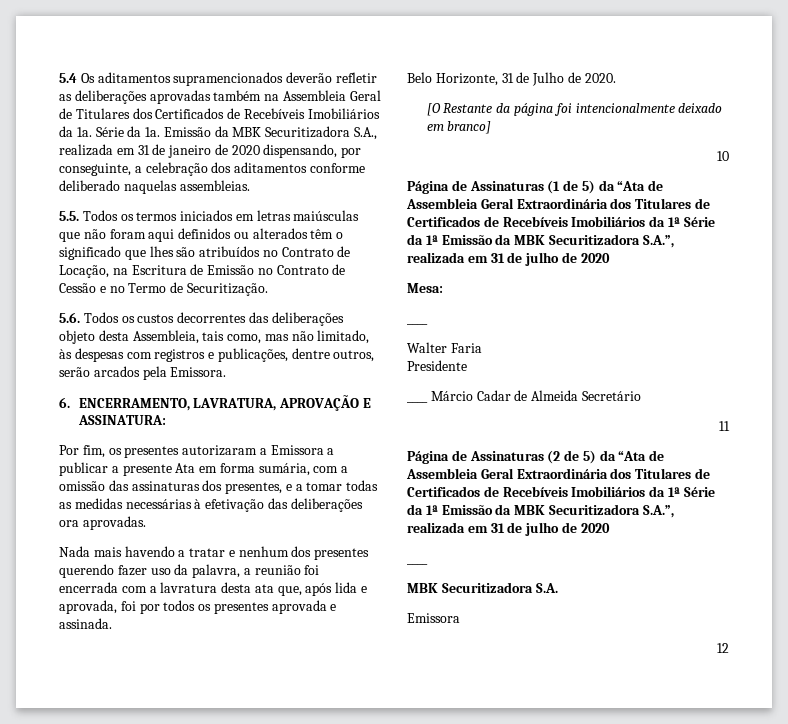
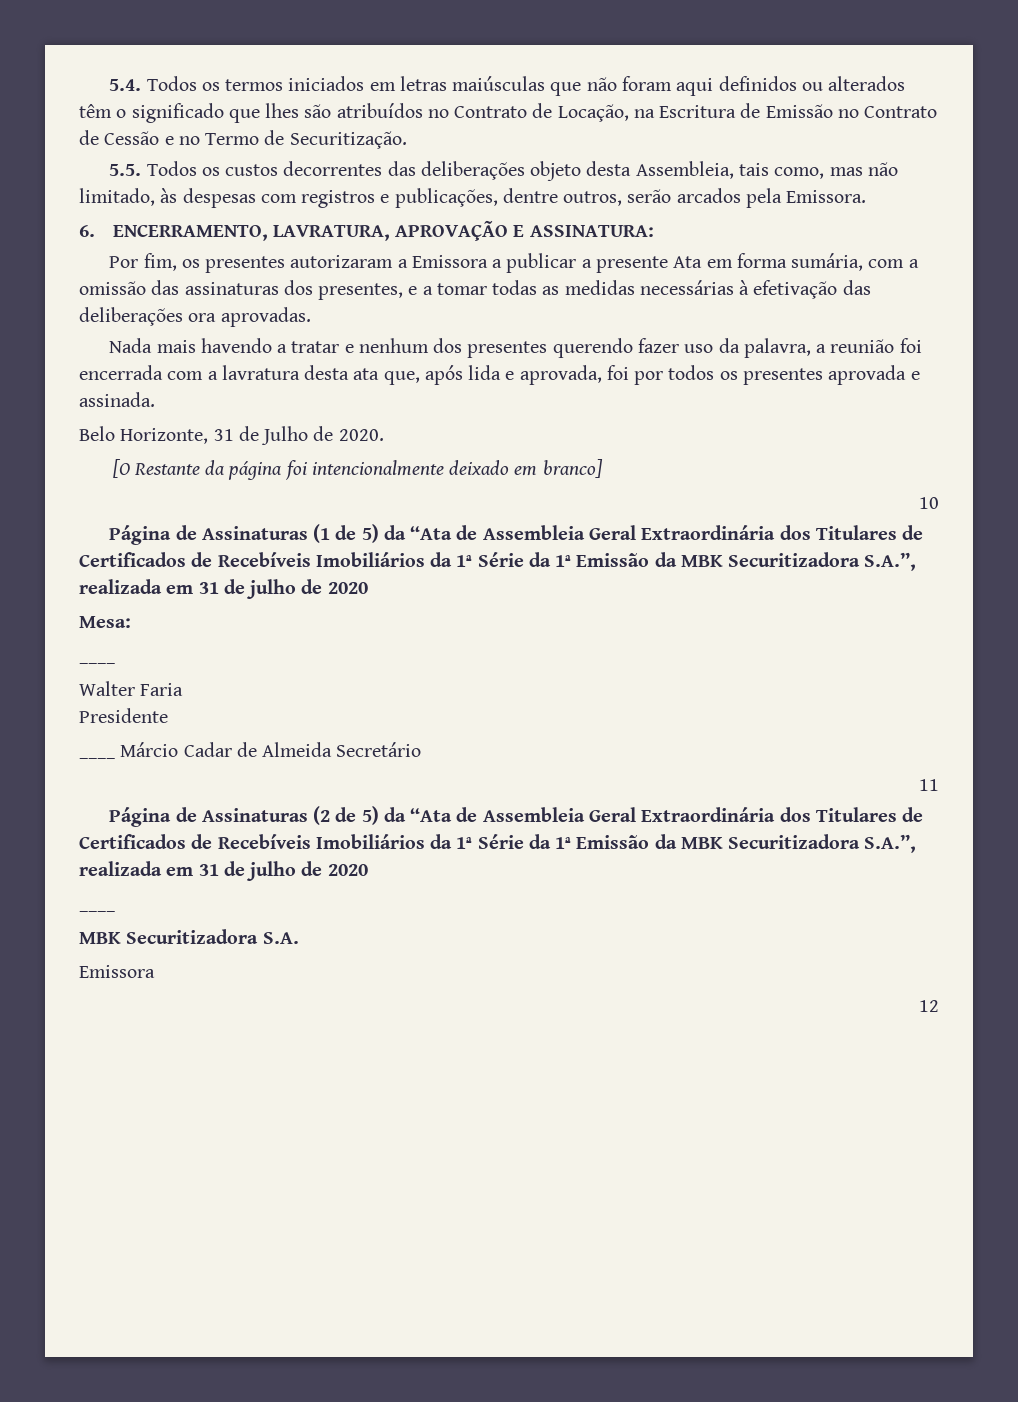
[59,72,377,86] [59,90,381,104] [59,108,380,119] [59,126,378,140] [59,144,362,158] [59,162,365,176] [59,180,250,194] [59,211,79,221] 5.4 Os aditamentos supramencionados deverão refletir as deliberações aprovadas também na Assembleia Geral de Titulares dos Certificados de Recebíveis Imobiliários da 1a. Série da 1a. Emissão da MBK Securitizadora S.A., realizada em 31 de janeiro de 2020 dispensando, por conseguinte, a celebração dos aditamentos conforme deliberado naquelas assembleias. // 5.5. -> [109,79,142,91] 5.4.
[59,312,80,323] 5.6. -> [109,164,142,176] 5.5.

